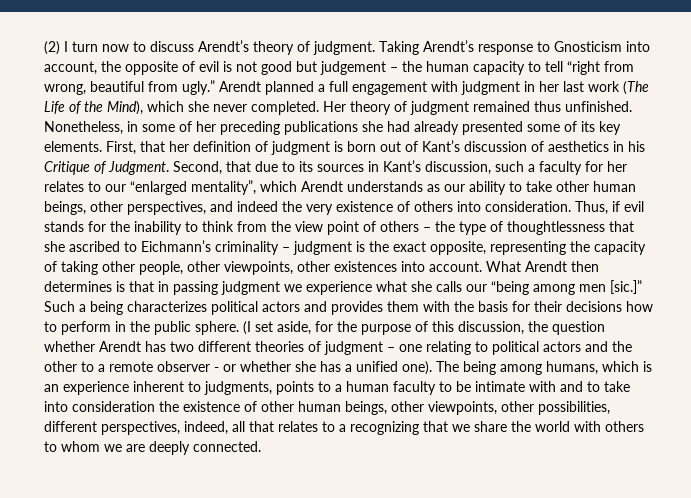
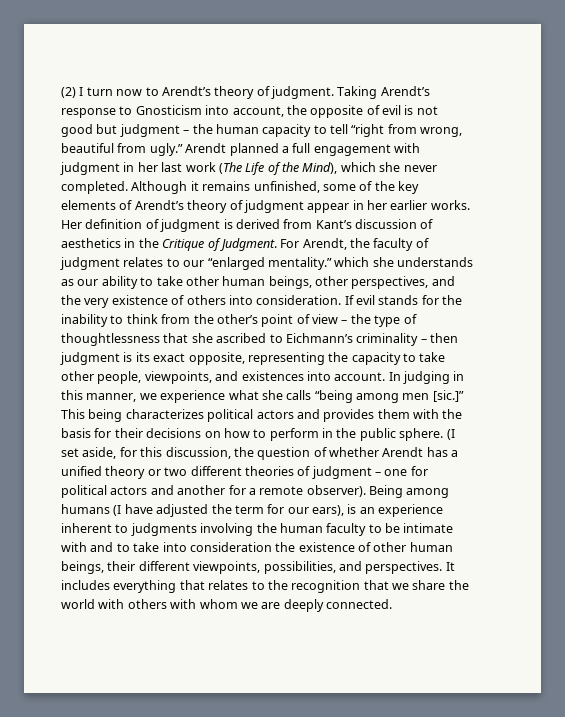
[150,41,194,52] discuss -> (159, 91) none
[320,61,386,75] judgement -> [119,124,180,137] judgment
[323,101,632,115] [44,121,621,135] [44,141,189,155] Her theory of judgment remained thus unfinished. Nonetheless, in some of her preceding publications she had already presented some of its key elements. First, that her -> [131,181,419,194] [61,200,470,213] [61,220,82,229] Although it remains unfinished, some of the key elements of Arendt’s theory of judgment appear in her earlier works. Her
[347,141,418,152] born out of -> [235,219,313,229] derived from
[628,141,645,152] his -> [138,238,159,248] the
[173,160,627,175] Second, that due to its sources in Kant’s discussion, such a faculty for her -> [280,238,429,251] [60,257,120,270] For Arendt, the faculty of judgment
[191,180,343,195] mentality”, which Arendt -> [267,257,394,270] mentality.” which she
[237,201,278,212] indeed -> (455, 281) none
[575,201,620,215] Thus, if -> [344,295,354,305] If
[295,221,323,232] view -> [216,314,258,324] other’s
[380,221,419,232] others -> [312,314,338,324] view
[293,241,389,255] judgment is the -> [430,333,458,343] [60,352,150,365] then judgment is its
[44,261,599,275] [44,281,280,295] of taking other people, other viewpoints, other existences into account. What Arendt then determines is that in passing judgment -> [403,352,446,362] [61,371,465,384] [61,390,137,402] to take other people, viewpoints, and existences into account. In judging in this manner,
[466,284,487,292] our -> (312, 395) none
[44,301,86,312] Such a -> [61,409,85,419] This
(622, 306) none -> [204,431,221,438] on
[337,321,428,335] the purpose of -> (137, 452) none
(605, 328) none -> [313,447,327,457] of
(166, 346) none -> [451,450,459,457] [61,466,161,479] a unified theory or
[426,341,632,355] [44,361,639,375] relating to political actors and the other to a remote observer - or whether she has a unified one). The being among humans, which -> [410,466,428,476] [61,485,450,498] [61,504,344,517] for political actors and another for a remote observer). Being among humans (I have adjusted the term for our ears),
[204,381,342,395] judgments, points to a -> [130,523,277,536] judgments involving the
[391,401,610,415] [44,421,245,435] other viewpoints, other possibilities, different perspectives, indeed, all -> [107,561,455,574] [61,580,177,593] their different viewpoints, possibilities, and perspectives. It includes everything
[339,421,419,435] a recognizing -> [267,580,361,593] the recognition
[44,441,57,452] to -> [170,599,197,609] with

